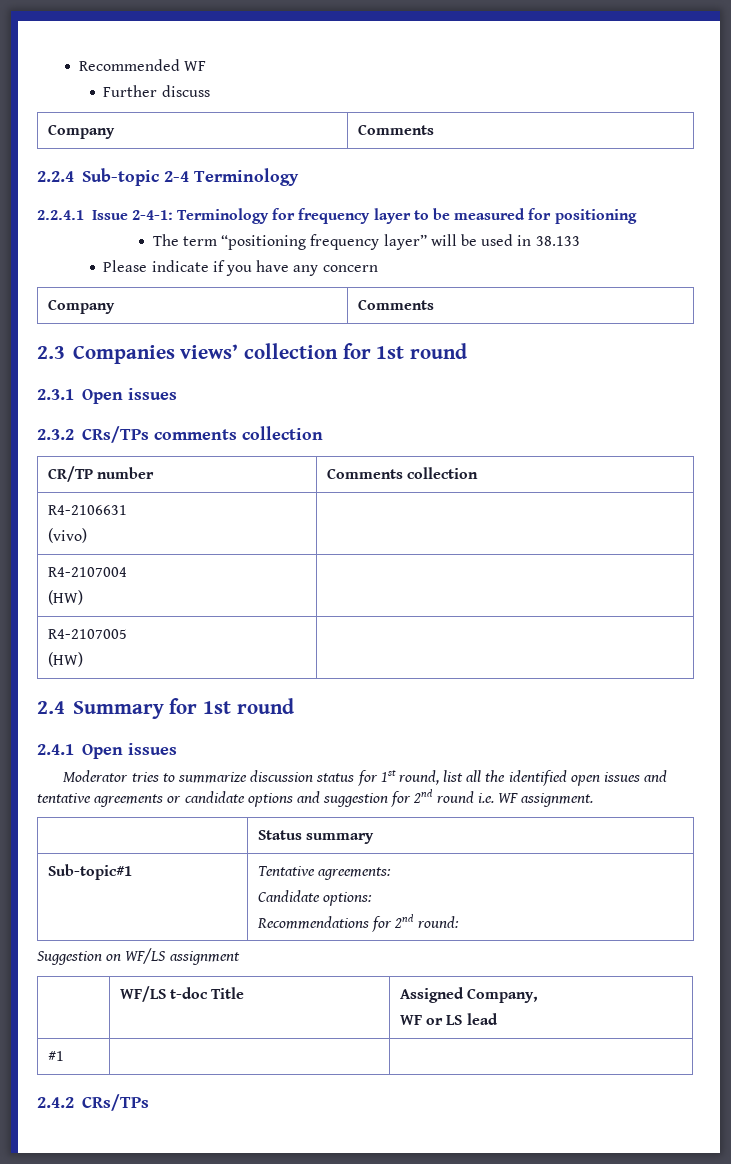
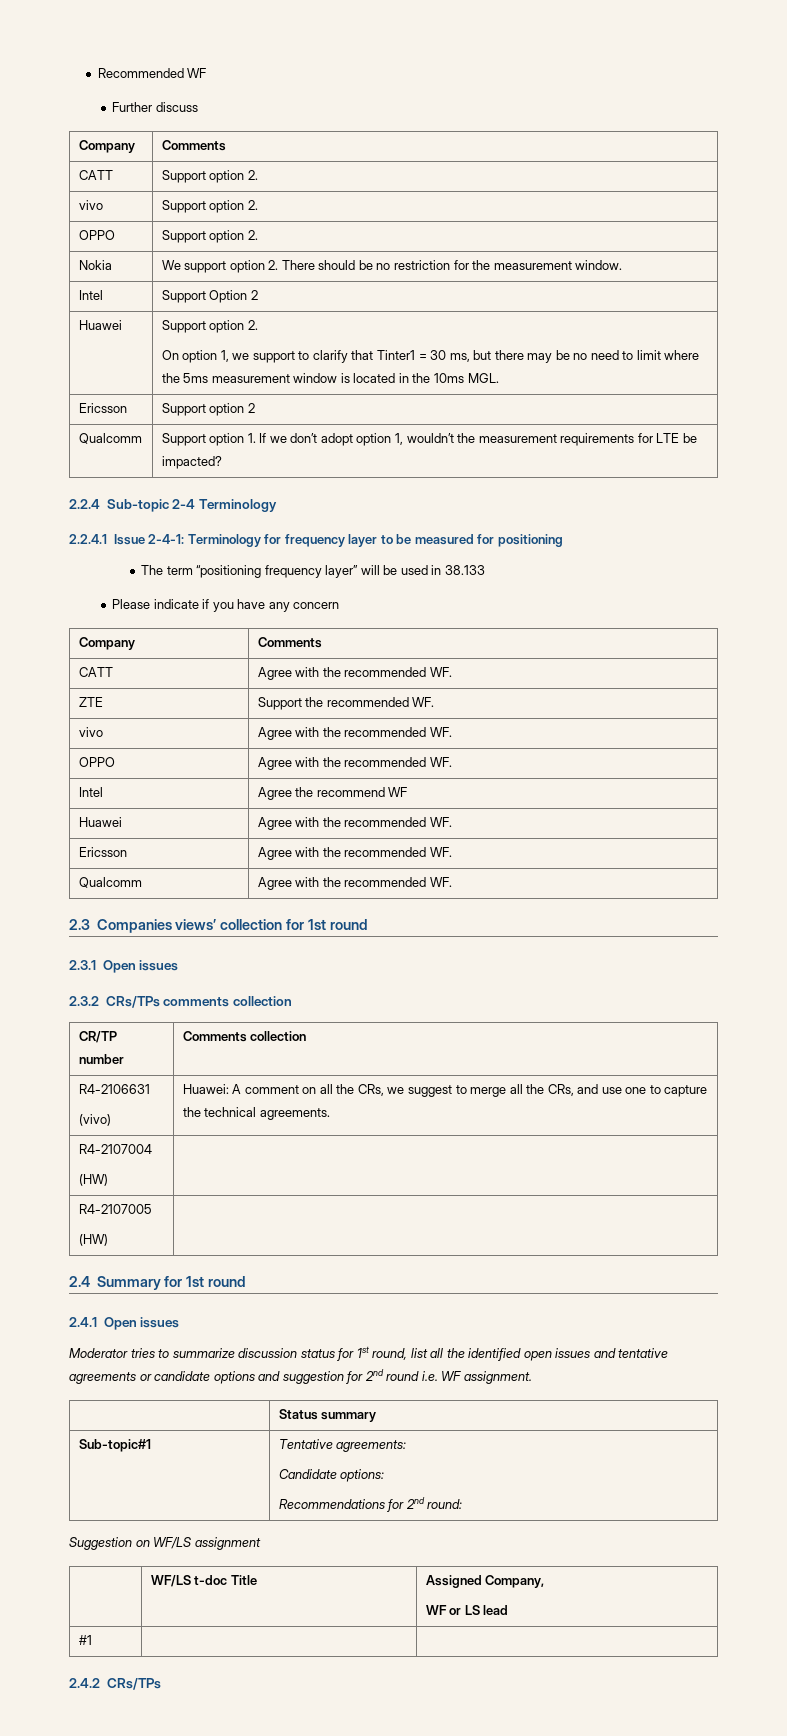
(434, 129) none -> [78,170,113,180] [161,170,258,183] [78,200,103,210] [161,200,258,213] [78,230,115,240] [161,230,258,243] [78,260,112,270] [161,260,623,273] [78,290,103,300] [161,290,258,303] [78,320,122,330] [161,320,258,333] [161,350,700,363] [161,373,499,383] [78,403,127,413] [161,403,255,416] [78,433,142,444] [161,433,697,446] [161,456,222,469] // CATT | Support option 2. // vivo | Support option 2. // OPPO | Support option 2. // Nokia | We support option 2. There should be no restriction for the measurement window. // Intel | Support Option 2 // Huawei | Support option 2. // On option 1, we support to clarify that Tinter1 = 30 ms, but there may be no need to limit where the 5ms measurement window is located in the 10ms MGL. // Ericsson | Support option 2 // Qualcomm | Support option 1. If we don’t adopt option 1, wouldn’t the measurement requirements for LTE be impacted?
(434, 304) none -> [78,667,113,677] [257,667,452,680] [78,697,103,707] [257,697,435,710] [78,727,103,737] [257,727,452,740] [78,757,115,767] [257,757,452,770] [78,787,103,797] [257,787,408,800] [78,817,122,827] [257,817,452,830] [78,847,127,857] [257,847,452,860] [78,877,142,888] [257,877,452,890] // CATT | Agree with the recommended WF. // ZTE | Support the recommended WF. // vivo | Agree with the recommended WF. // OPPO | Agree with the recommended WF. // Intel | Agree the recommend WF // Huawei | Agree with the recommended WF. // Ericsson | Agree with the recommended WF. // Qualcomm | Agree with the recommended WF.
(87, 535) none -> [182,1084,708,1097] [182,1107,330,1120] Huawei: A comment on all the CRs, we suggest to merge all the CRs, and use one to capture the technical agreements.

